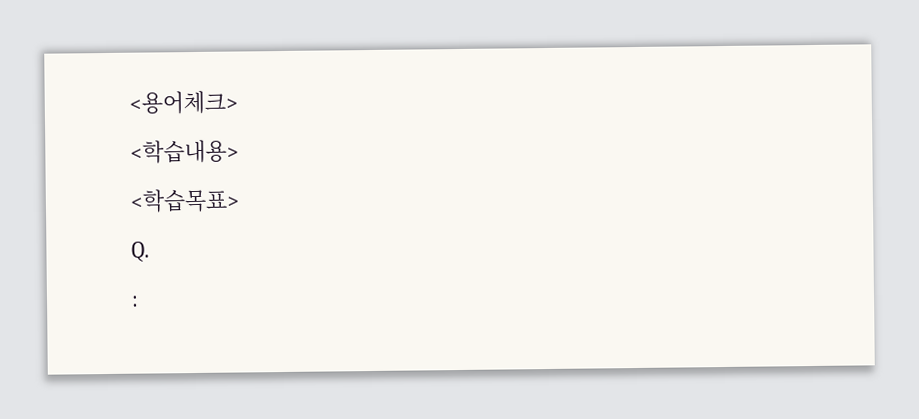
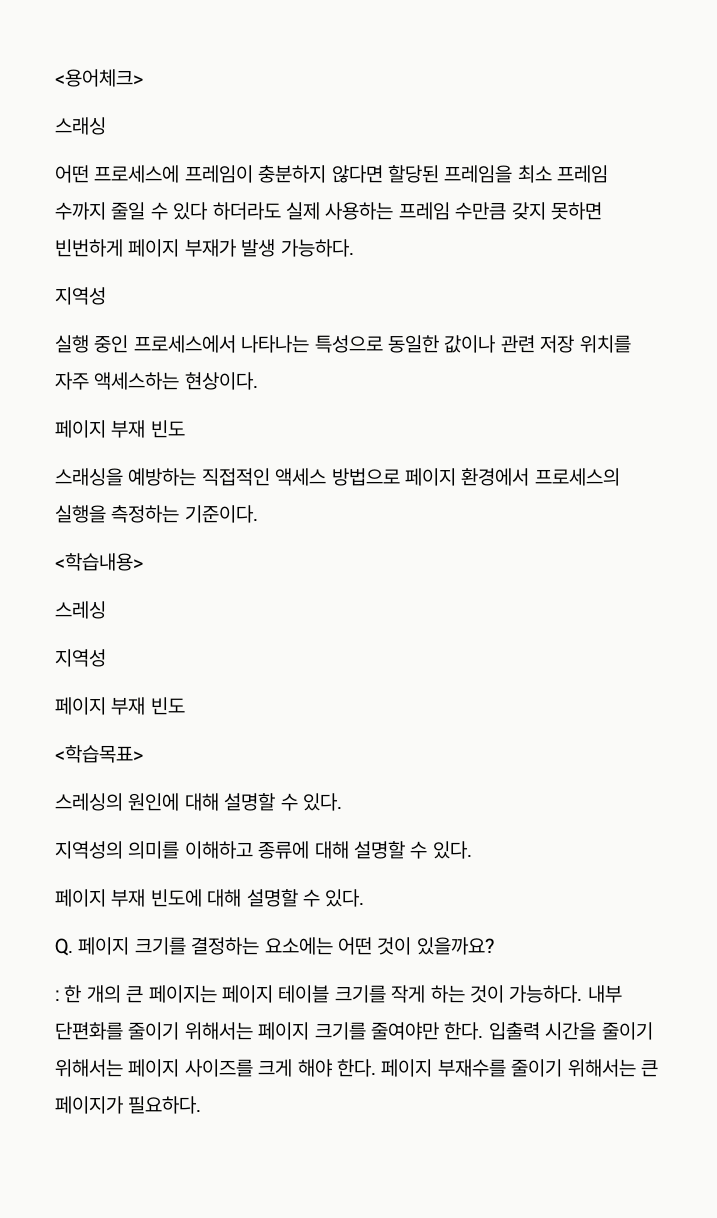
[130,139,239,164] [130,188,240,213] [131,241,150,262] [131,295,139,307] <학습내용> // <학습목표> // Q. // : -> [55,117,106,135] [55,165,609,183] [55,202,602,220] [55,239,354,257] [55,287,106,305] [55,335,631,353] [55,372,258,390] [55,420,185,438] [55,468,620,486] [55,505,258,523] [55,553,143,571] [55,601,106,619] [55,649,106,667] [55,697,185,715] [55,745,143,763] [55,793,342,811] [55,841,472,859] [55,889,365,907] [55,937,494,956] [55,985,622,1003] [55,1022,653,1040] [55,1059,658,1077] [55,1096,202,1114] 스래싱 // 어떤 프로세스에 프레임이 충분하지 않다면 할당된 프레임을 최소 프레임 수까지 줄일 수 있다 하더라도 실제 사용하는 프레임 수만큼 갖지 못하면 빈번하게 페이지 부재가 발생 가능하다. // 지역성 // 실행 중인 프로세스에서 나타나는 특성으로 동일한 값이나 관련 저장 위치를 자주 액세스하는 현상이다. // 페이지 부재 빈도 // 스래싱을 예방하는 직접적인 액세스 방법으로 페이지 환경에서 프로세스의 실행을 측정하는 기준이다. // <학습내용> // 스레싱 // 지역성 // 페이지 부재 빈도 // <학습목표> // 스레싱의 원인에 대해 설명할 수 있다. // 지역성의 의미를 이해하고 종류에 대해 설명할 수 있다. // 페이지 부재 빈도에 대해 설명할 수 있다. // Q. 페이지 크기를 결정하는 요소에는 어떤 것이 있을까요? // : 한 개의 큰 페이지는 페이지 테이블 크기를 작게 하는 것이 가능하다. 내부 단편화를 줄이기 위해서는 페이지 크기를 줄여야만 한다. 입출력 시간을 줄이기 위해서는 페이지 사이즈를 크게 해야 한다. 페이지 부재수를 줄이기 위해서는 큰 페이지가 필요하다.

